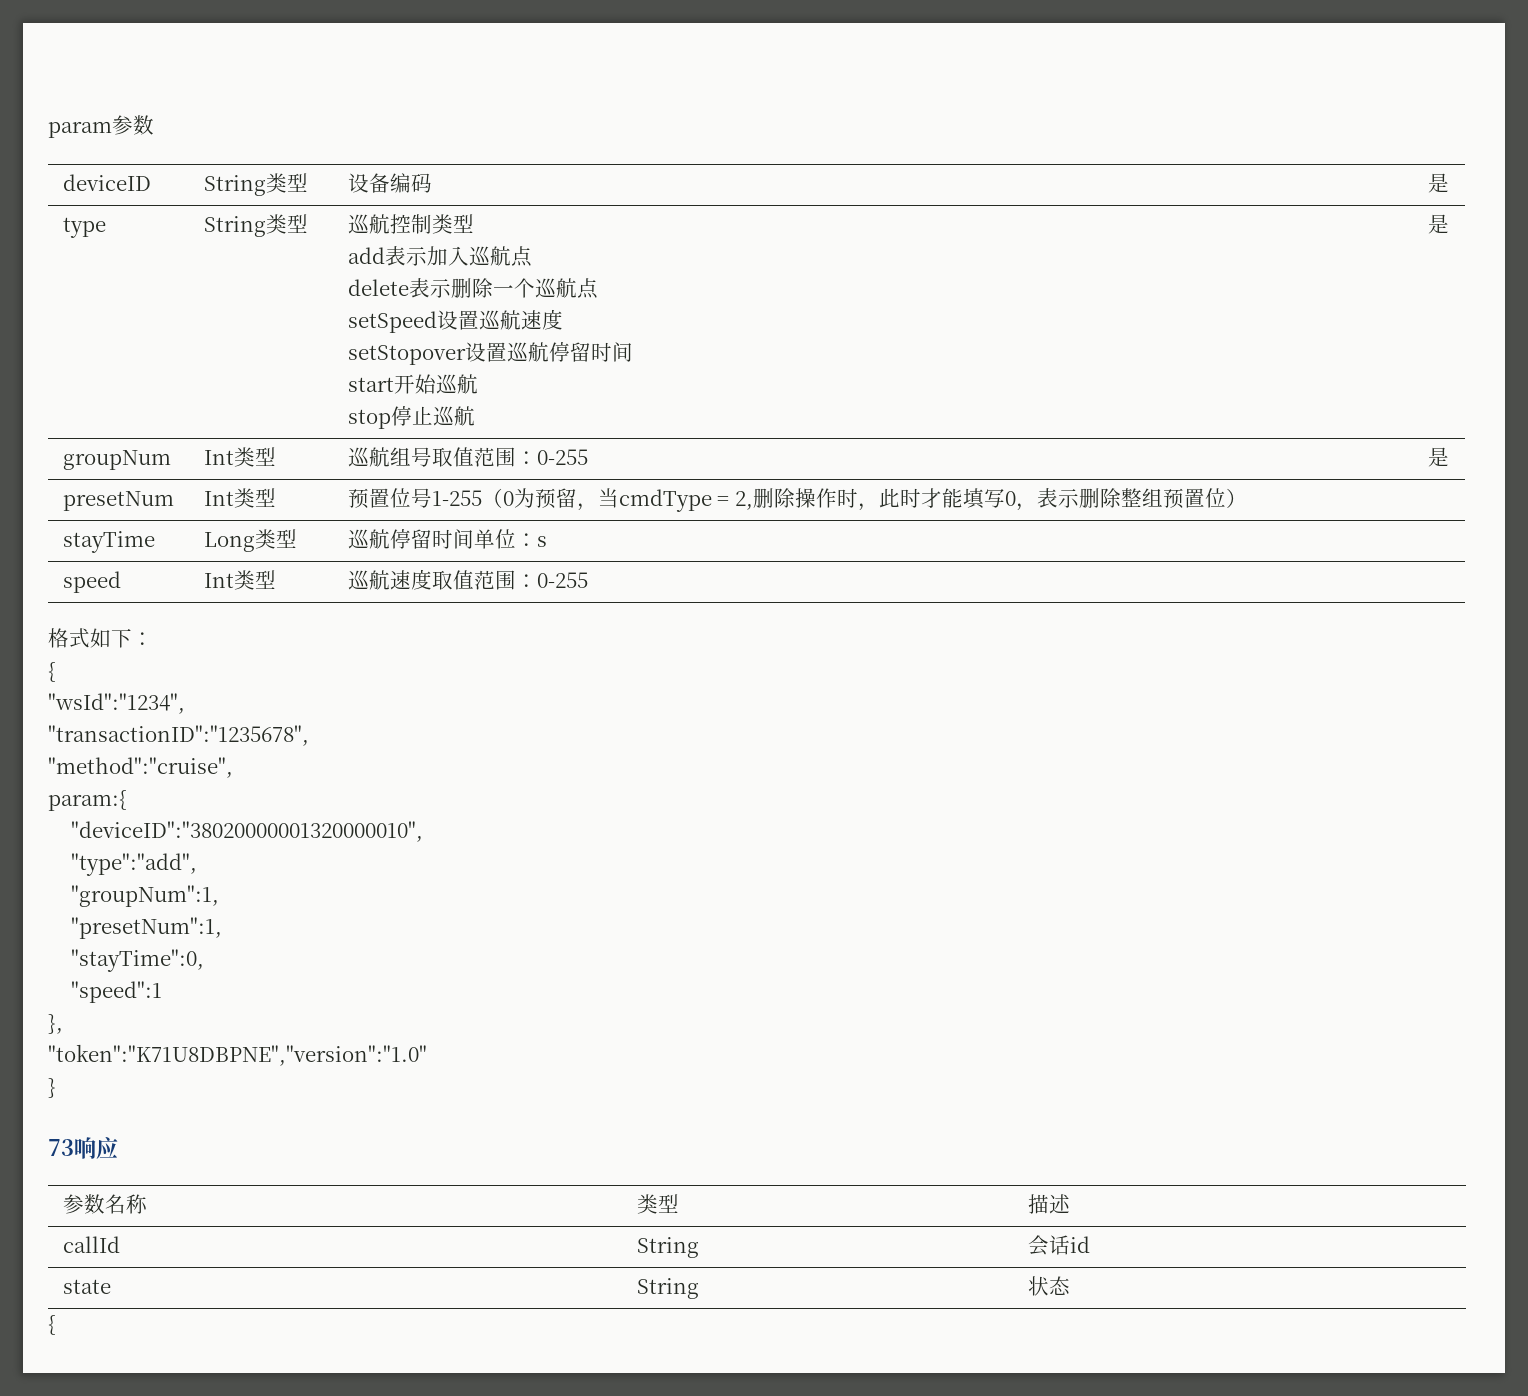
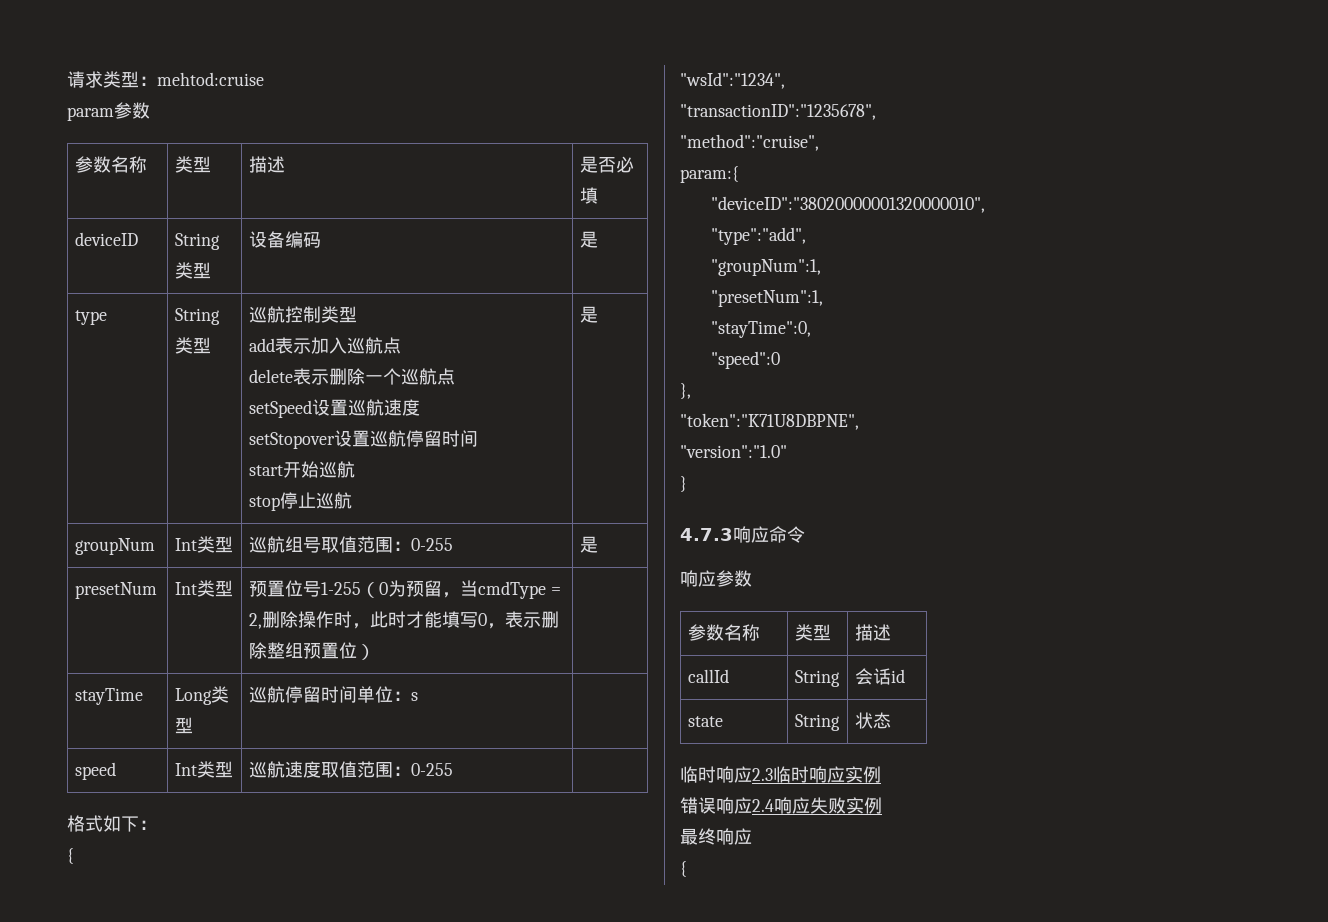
(48, 129) none -> [67,71,264,88] 请求类型：mehtod:cruise //
(154, 125) none -> [74,156,147,173] [174,156,211,173] [248,156,285,173] [579,156,634,173] [579,187,598,204] // 参数名称 | 类型 | 描述 | 是否必填
[71,981,163,1003] "speed":1 -> [710,351,780,369] "speed":0
[48,1044,427,1066] "token":"K71U8DBPNE","version":"1.0" -> [680,413,859,430] [680,445,787,458] "token":"K71U8DBPNE", // "version":"1.0"
[48,1137,118,1159] 73响应 -> [680,526,805,543] [680,570,752,587] 4.7.3响应命令 // 响应参数
(1070, 1285) none -> [680,766,881,783] [680,797,882,814] [680,828,752,845] // 临时响应2.3临时响应实例 // 错误响应2.4响应失败实例 // 最终响应

